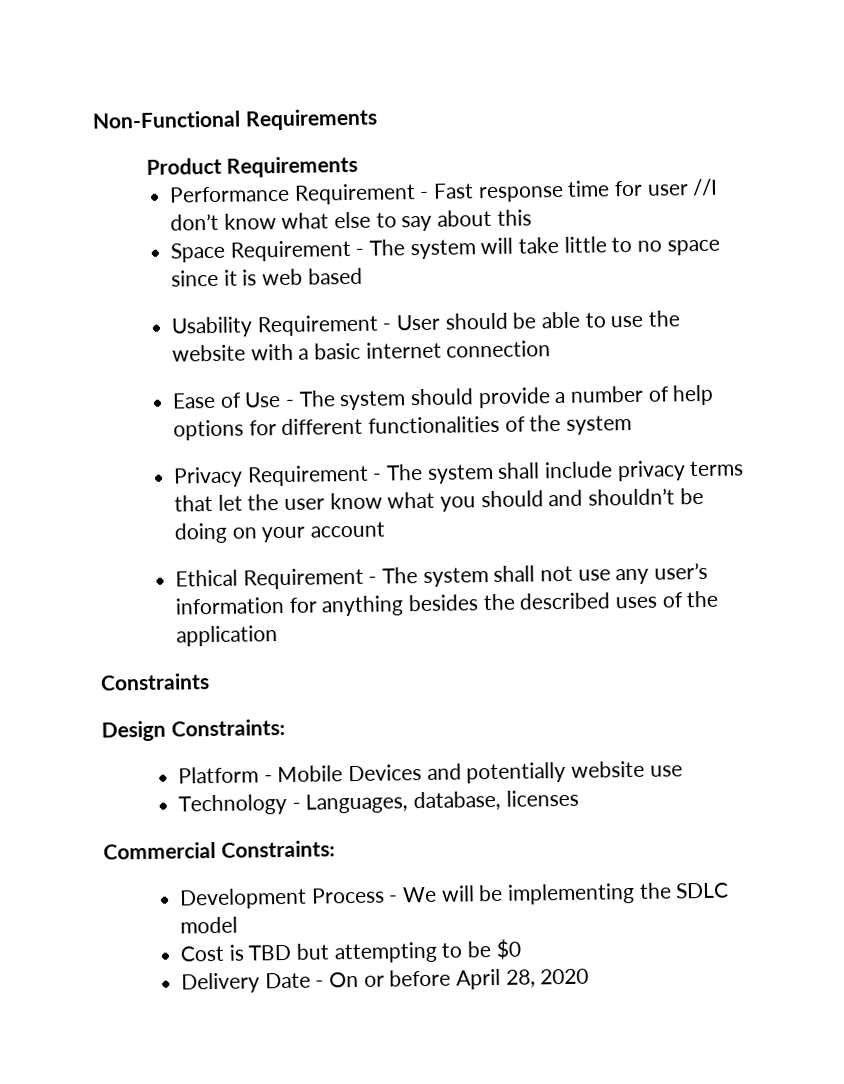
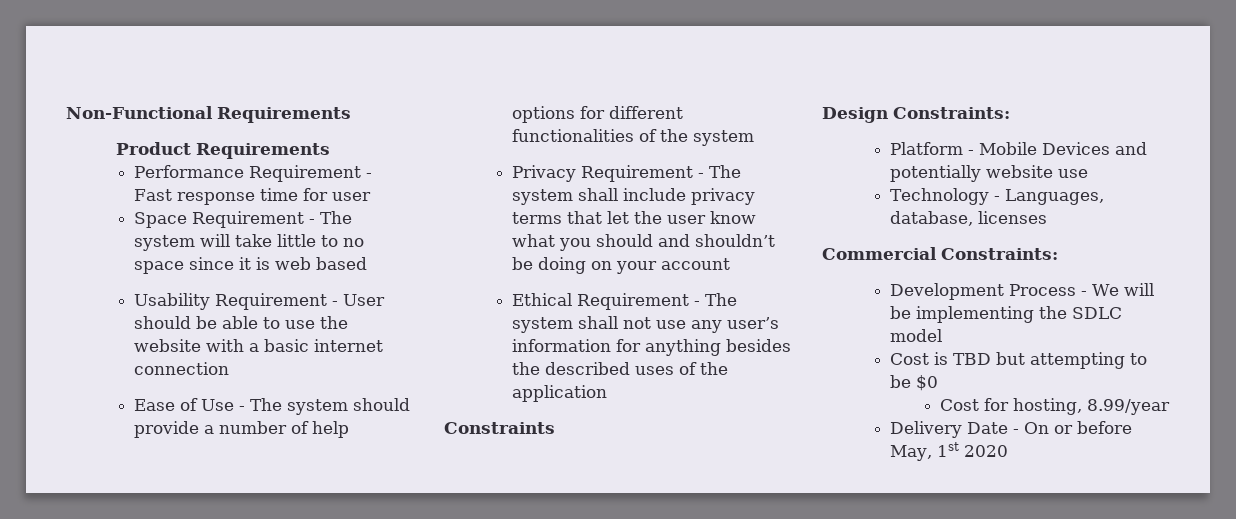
[692,178,719,197] [169,209,532,232] //I don’t know what else to say about this -> (371, 196) none
(521, 949) none -> [939,398,1170,415] // Cost for hosting, 8.99/year
[455,968,536,990] April 28, -> [890,442,959,461] May, 1st

